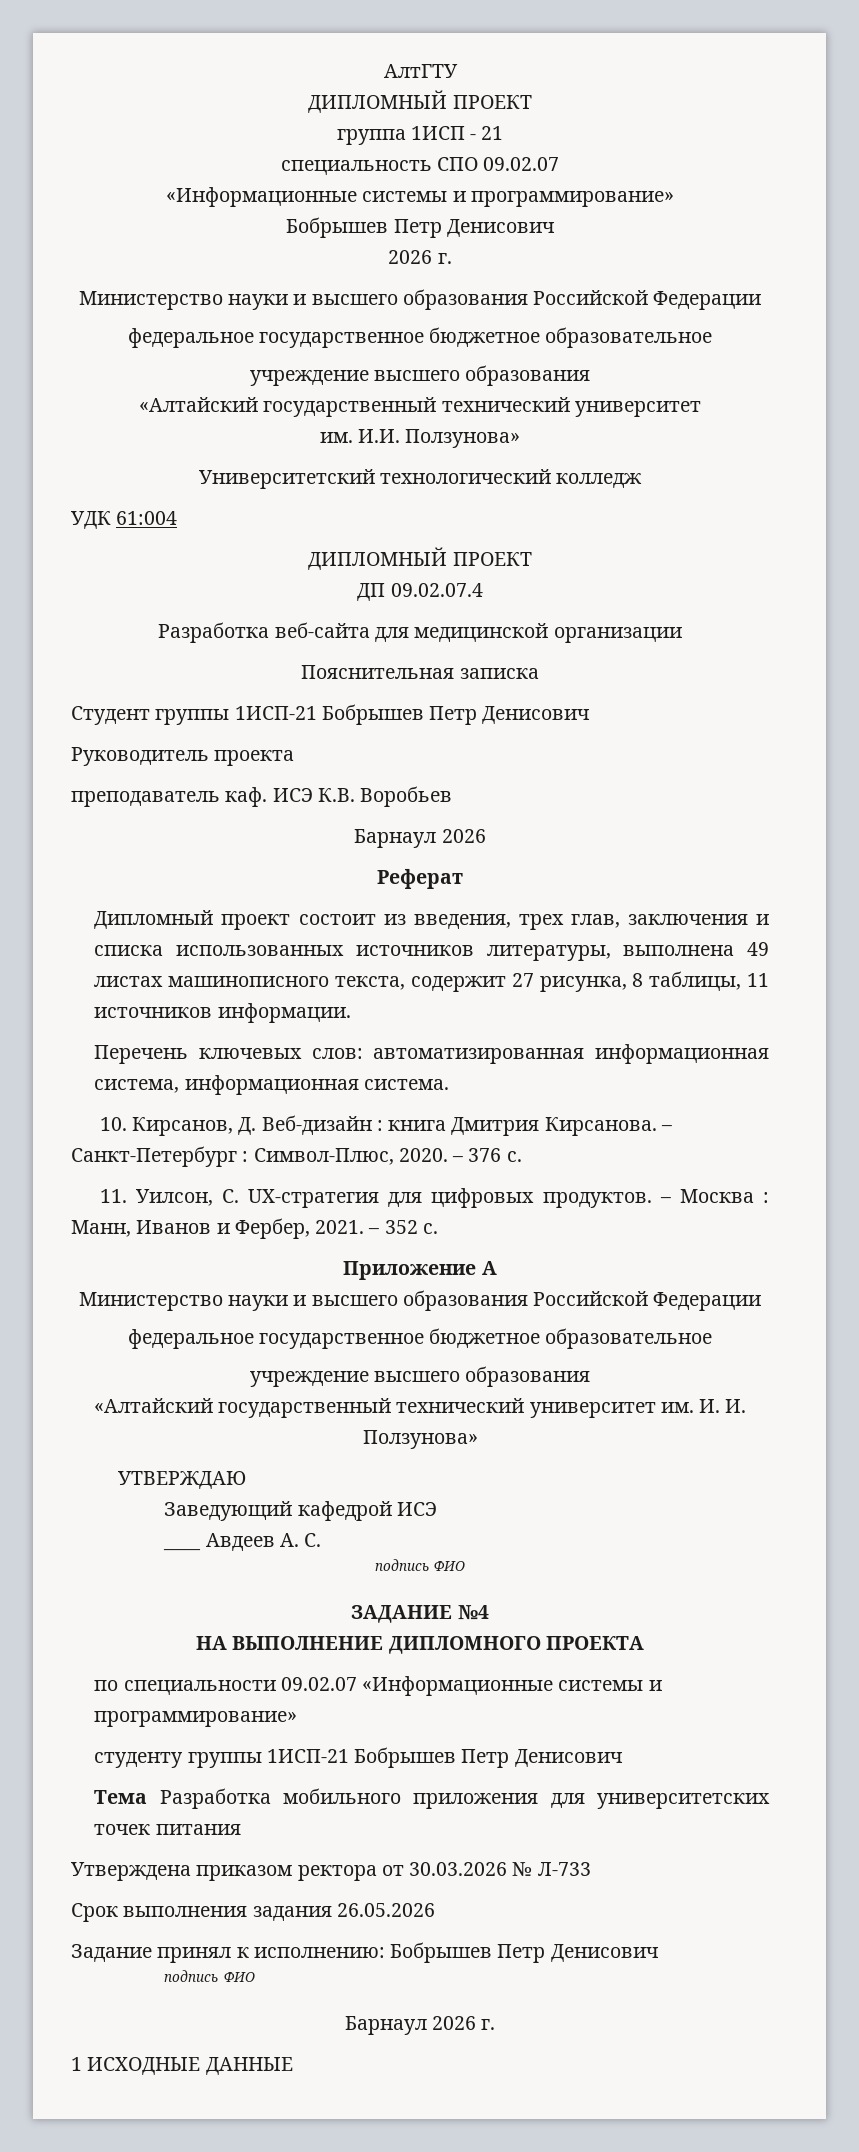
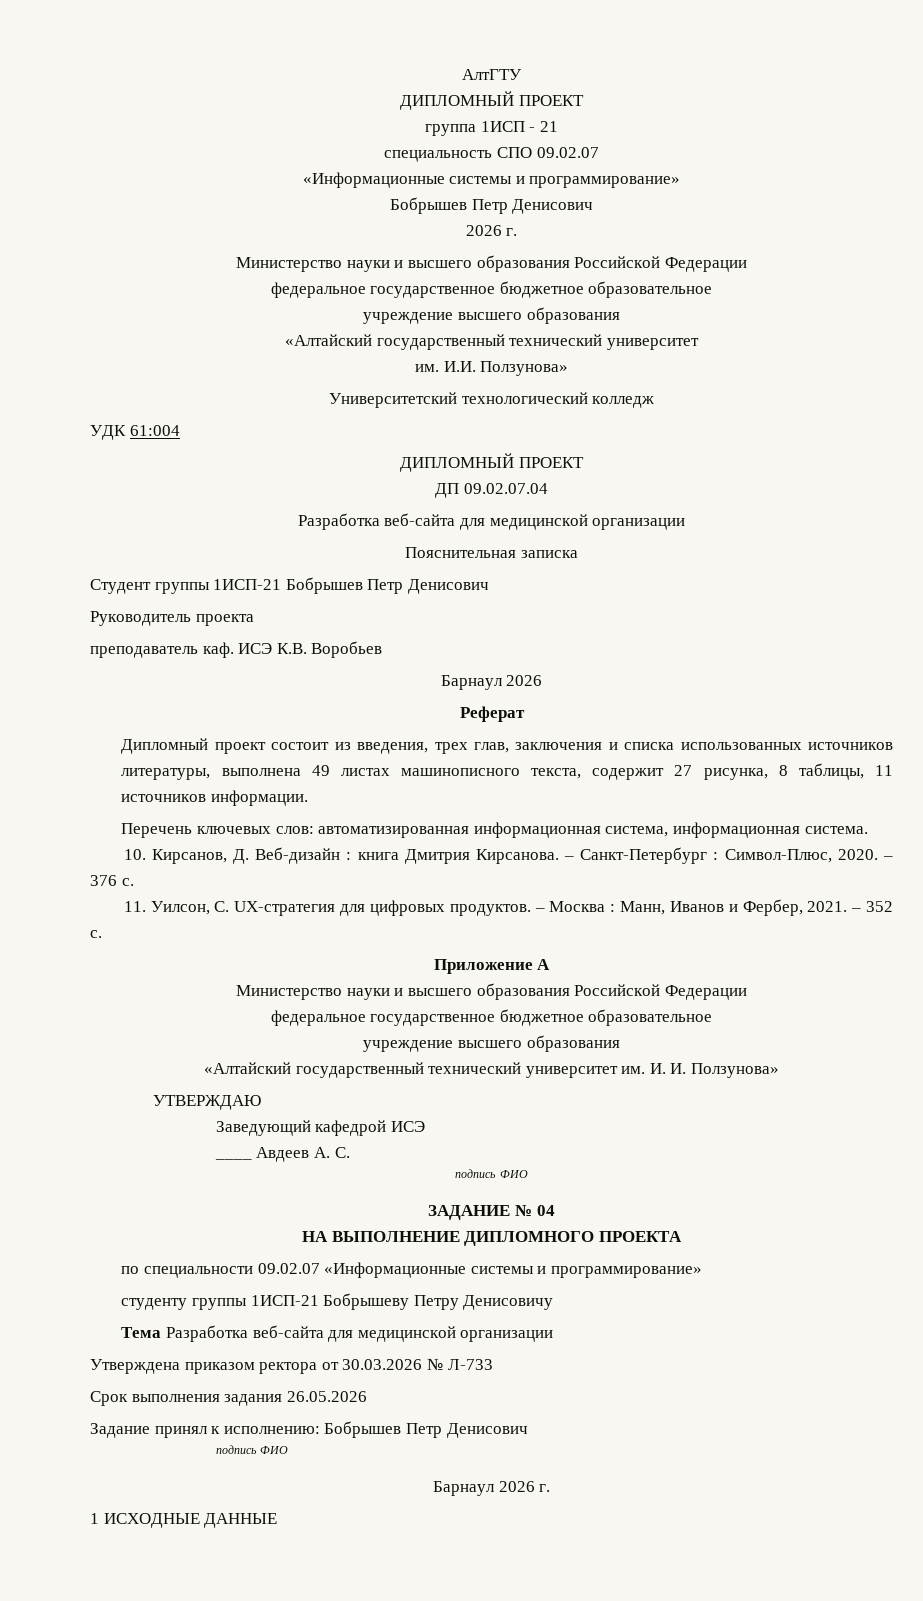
[390,583,483,597] 09.02.07.4 -> [463,483,548,494] 09.02.07.04
[457,1605,489,1620] №4 -> [515,1205,555,1216] № 04
[354,1747,623,1768] Бобрышев Петр Денисович -> [323,1293,554,1310] Бобрышеву Петру Денисовичу
[283,1788,770,1809] [94,1824,241,1835] мобильного приложения для университетских точек питания -> [252,1325,554,1342] веб-сайта для медицинской организации

